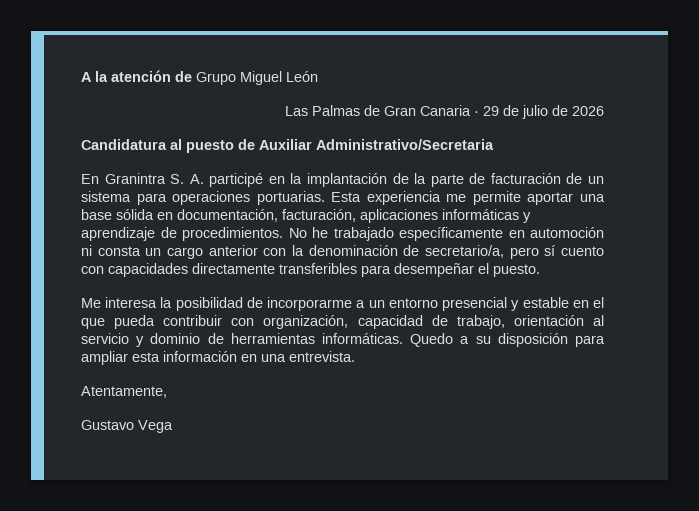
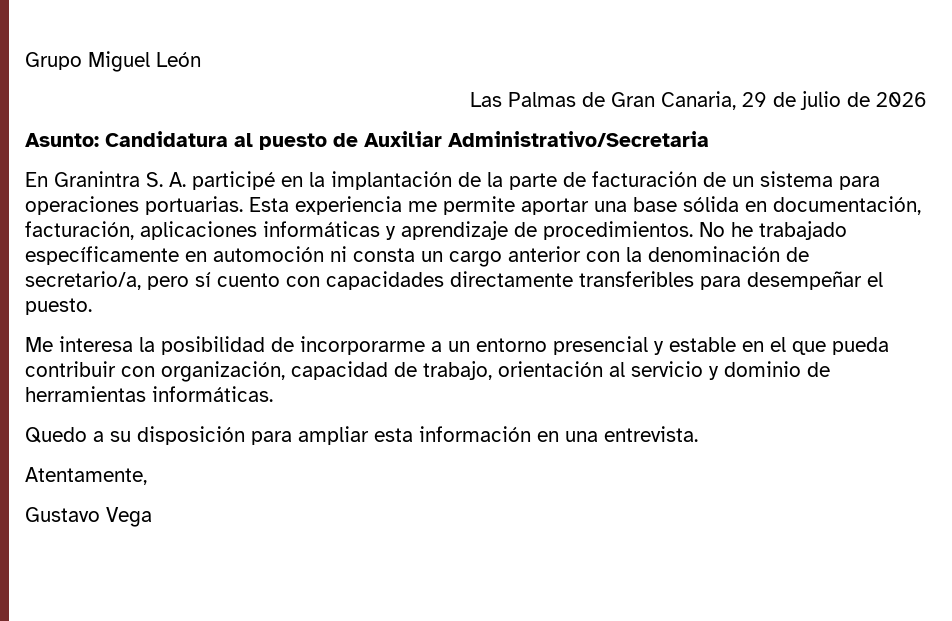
[81,70,192,82] A la atención de -> (25, 61) none
[420,105,479,116] Canaria · -> [661,91,736,110] Canaria,
(604, 111) none -> [25,133,99,147] Asunto:
(403, 338) none -> (273, 394) //

